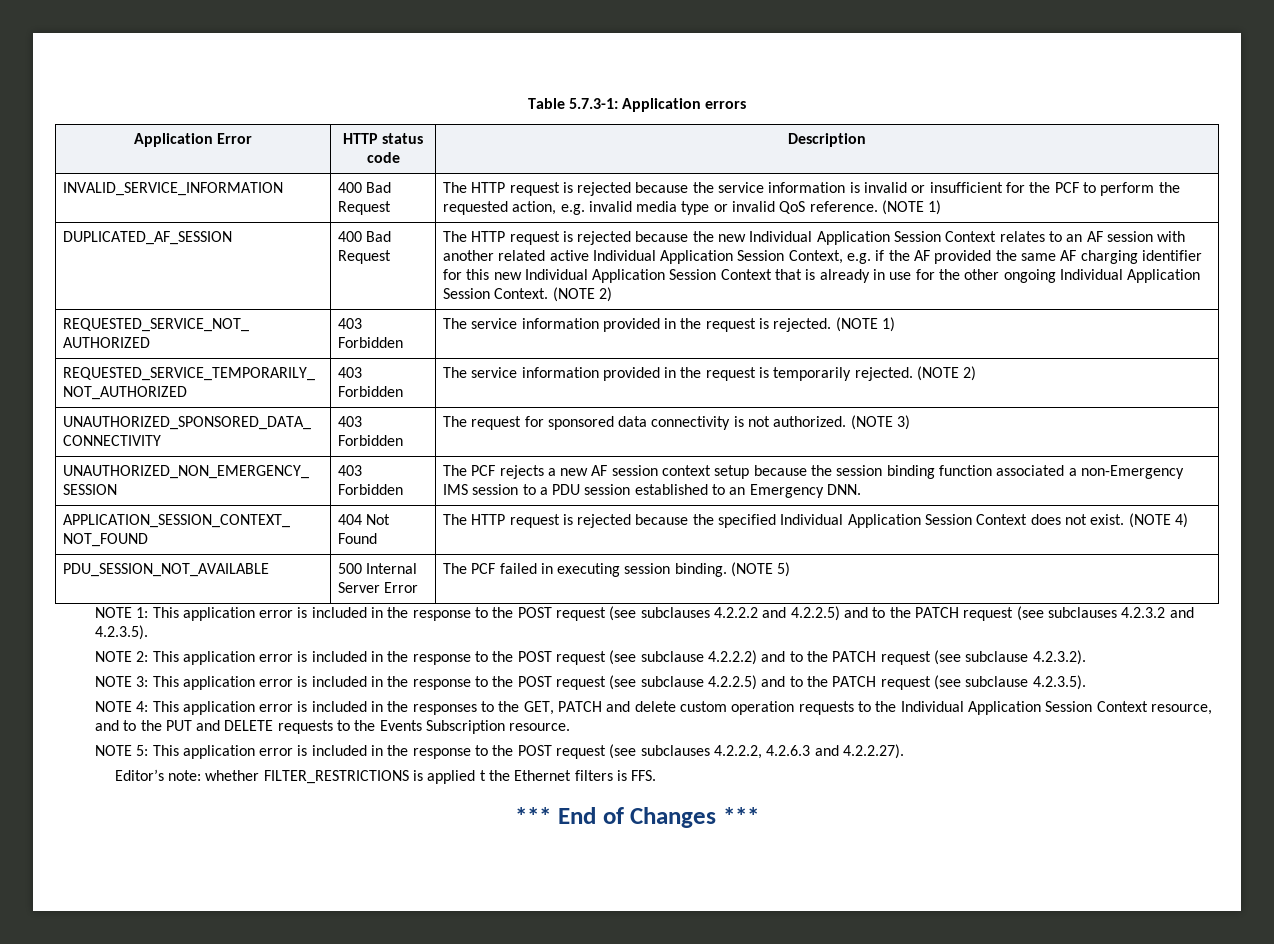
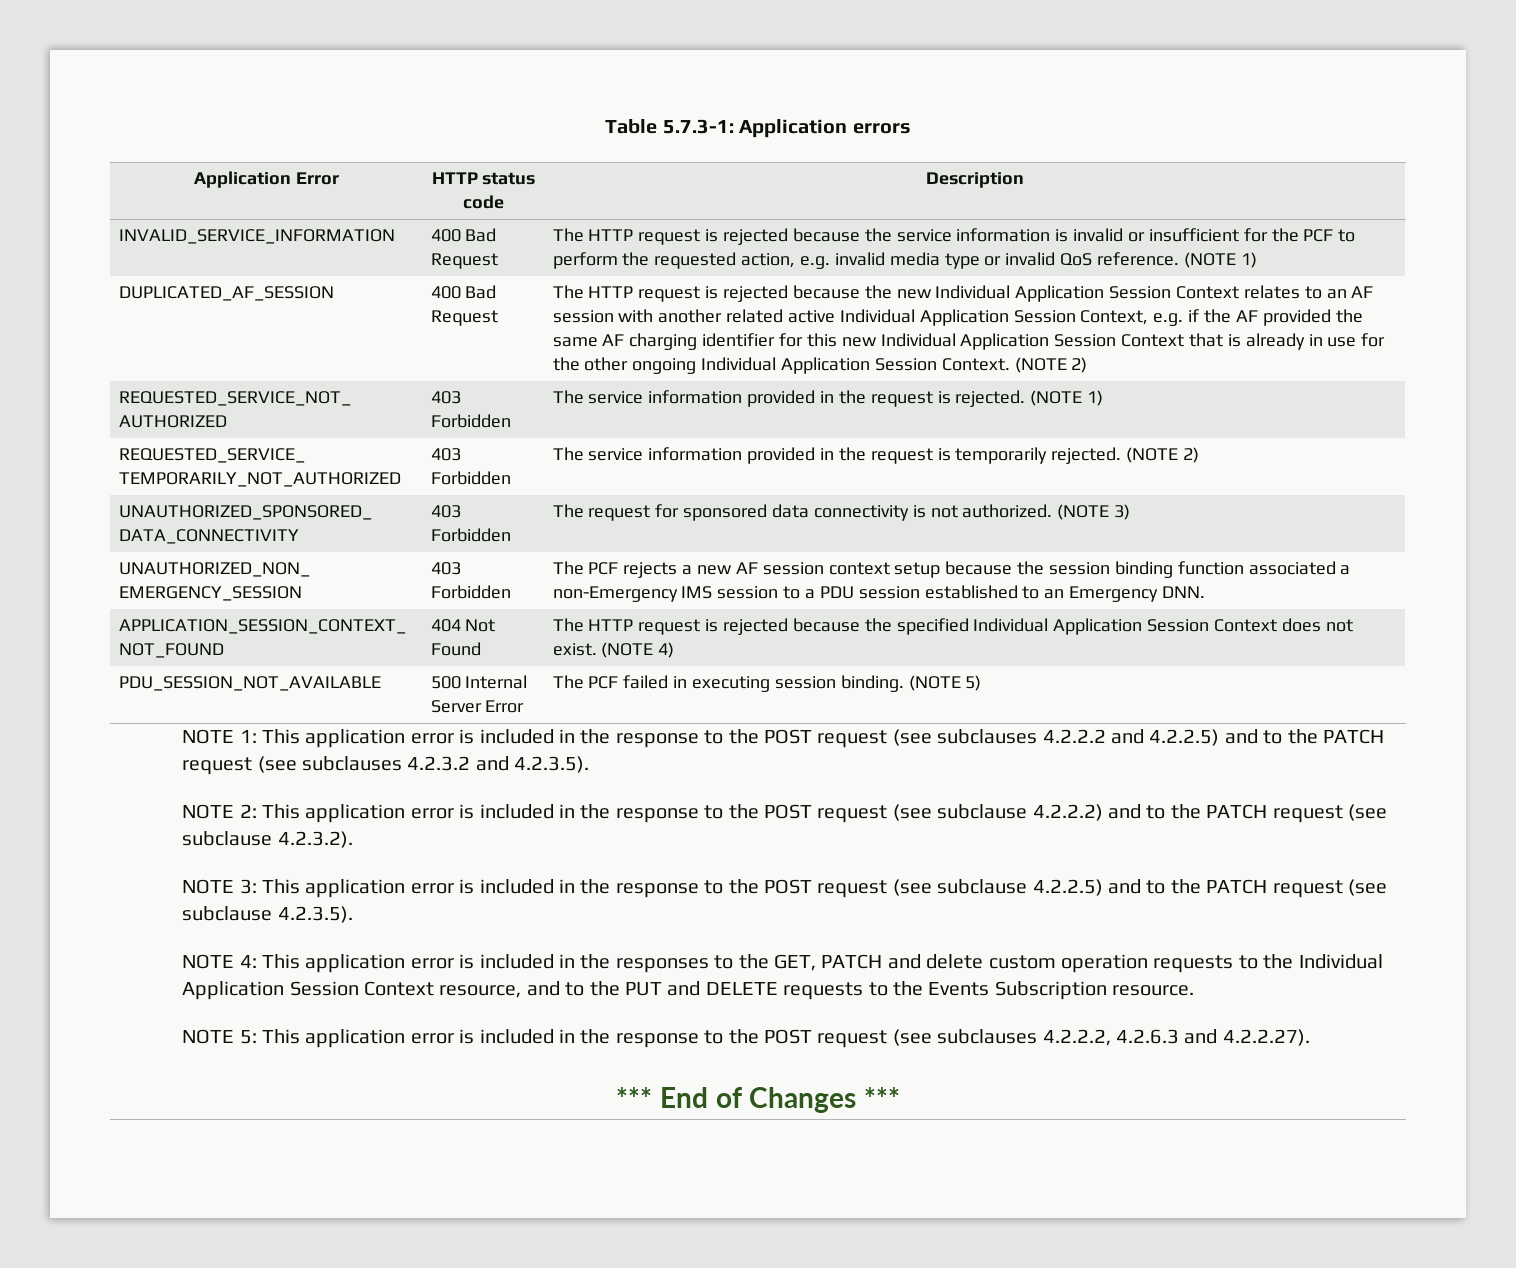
[114,769,657,784] // Editor’s note: whether FILTER_RESTRICTIONS is applied t the Ethernet filters is FFS. -> (1310, 1037) none

